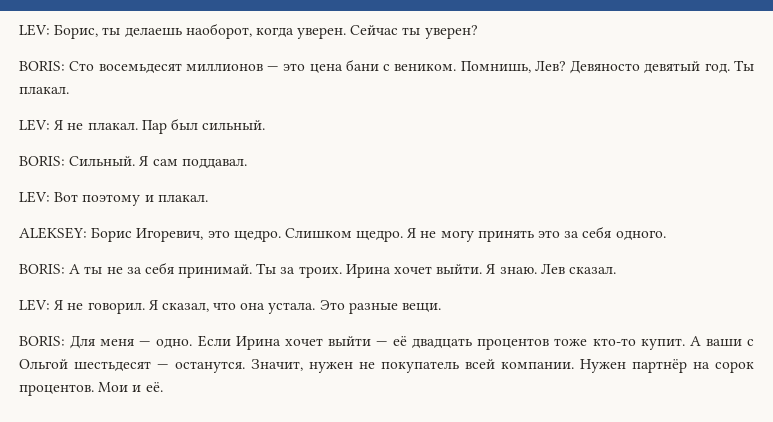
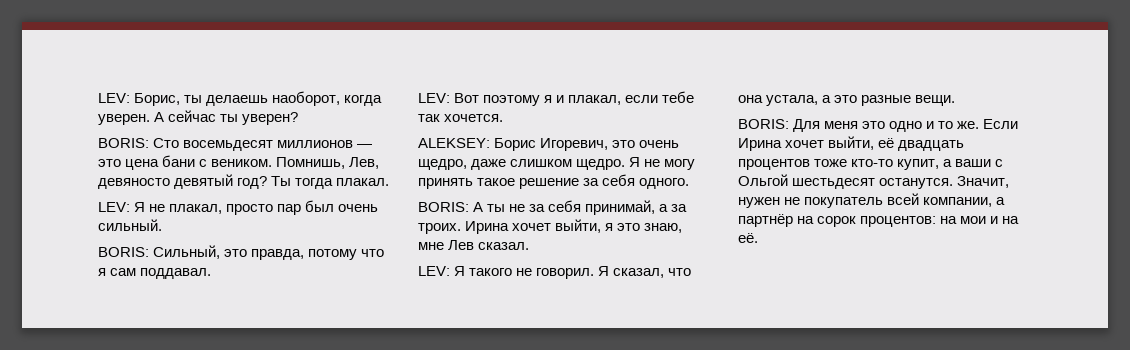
[350,25,399,35] Сейчас -> [154,110,217,122] А сейчас
[534,60,754,74] [19,87,69,94] [19,118,266,134] [19,156,149,166] Лев? Девяносто девятый год. Ты плакал. // LEV: Я не плакал. Пар был сильный. // BORIS: Сильный. Я -> [349,157,380,169] [98,174,390,189] [98,200,379,215] [98,219,162,231] [98,245,385,260] [98,268,106,276] Лев, девяносто девятый год? Ты тогда плакал. // LEV: Я не плакал, просто пар был очень сильный. // BORIS: Сильный, это правда, потому что я
[144,195,208,202] и плакал. -> [544,91,695,105] [418,114,504,122] я и плакал, если тебе так хочется.
[233,228,352,242] щедро. Слишком -> [639,140,680,148] [418,159,573,170] очень щедро, даже слишком
[538,230,561,238] это -> [477,178,580,189] такое решение
[178,263,277,278] принимай. Ты -> [585,200,669,215] принимай, а
[436,264,537,274] выйти. Я знаю. -> [555,219,683,233] [418,242,444,250] выйти, я это знаю, мне
(64, 305) none -> [469,268,513,276] такого
[268,300,345,314] устала. Это -> [766,95,858,106] устала, а это
[139,339,193,349] — одно. -> [862,121,980,132] это одно и то же.
[327,336,388,346] выйти — -> [828,136,875,150] выйти,
[640,336,701,350] купит. А -> [897,159,953,170] купит, а
[157,364,169,369] — -> (876, 183) none
[501,359,626,373] компании. Нужен -> [923,197,1006,207] компании, а
[19,382,142,396] процентов. Мои и -> [860,216,1020,227] процентов: на мои и на

